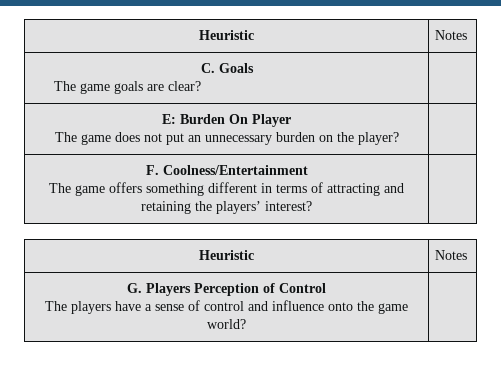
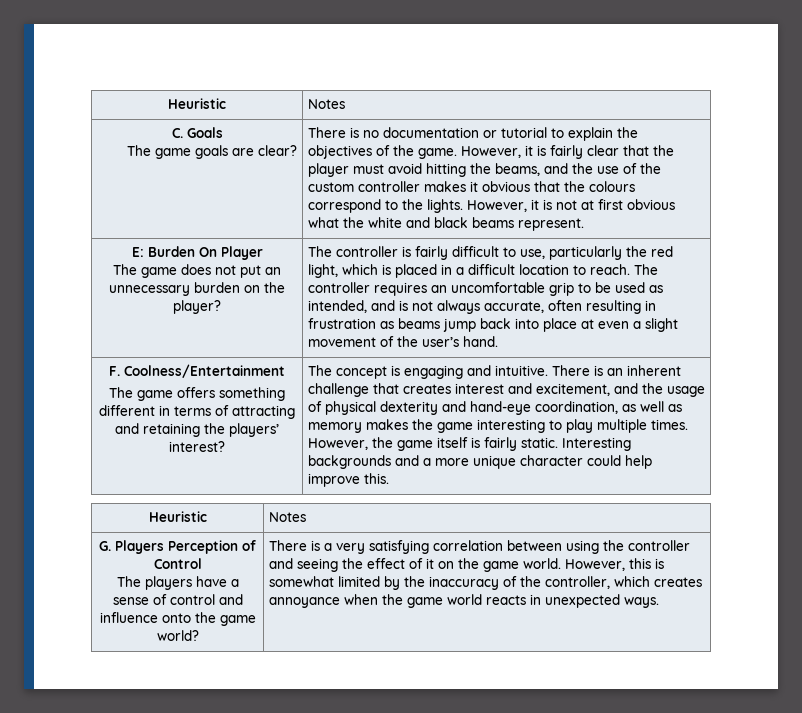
(202, 86) none -> [307,127,638,141] [307,145,674,159] [307,163,661,177] [307,181,635,192] [307,199,675,213] [307,217,584,231] There is no documentation or tutorial to explain the objectives of the game. However, it is fairly clear that the player must avoid hitting the beams, and the use of the custom controller makes it obvious that the colours correspond to the lights. However, it is not at first obvious what the white and black beams represent.
(399, 138) none -> [307,246,673,260] [307,264,658,278] [307,282,663,296] [307,300,656,314] [307,318,678,332] [307,336,498,347] The controller is fairly difficult to use, particularly the red light, which is placed in a difficult location to reach. The controller requires an uncomfortable grip to be used as intended, and is not always accurate, often resulting in frustration as beams jump back into place at even a slight movement of the user’s hand.
(312, 206) none -> [307,365,681,379] [307,383,705,397] [307,401,682,415] [307,419,688,433] [307,437,631,451] [307,455,652,469] [307,473,389,487] The concept is engaging and intuitive. There is an inherent challenge that creates interest and excitement, and the usage of physical dexterity and hand-eye coordination, as well as memory makes the game interesting to play multiple times. However, the game itself is fairly static. Interesting backgrounds and a more unique character could help improve this.
(246, 324) none -> [268,540,690,554] [268,558,664,572] [268,576,702,590] [268,594,659,608] There is a very satisfying correlation between using the controller and seeing the effect of it on the game world. However, this is somewhat limited by the inaccuracy of the controller, which creates annoyance when the game world reacts in unexpected ways.

